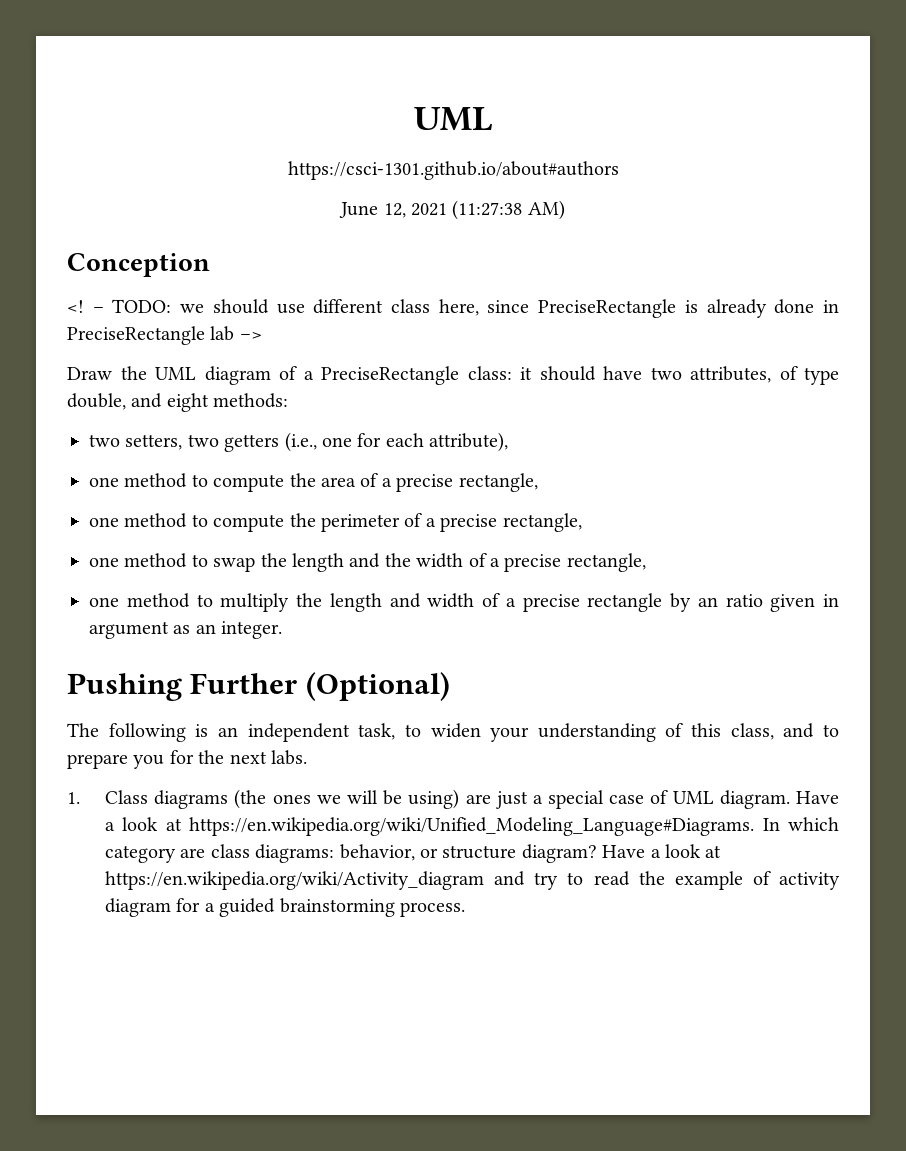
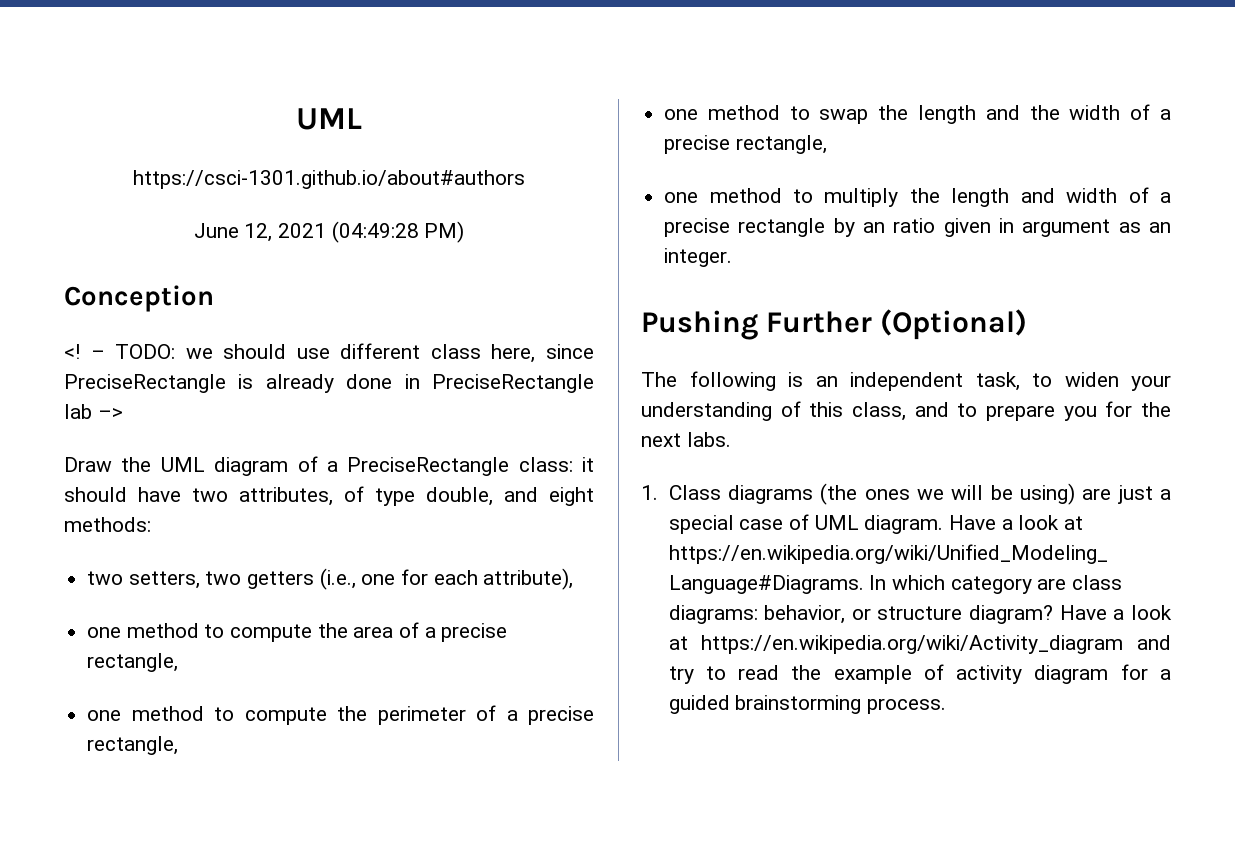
[452,200,565,220] (11:27:38 AM) -> [331,221,465,243] (04:49:28 PM)

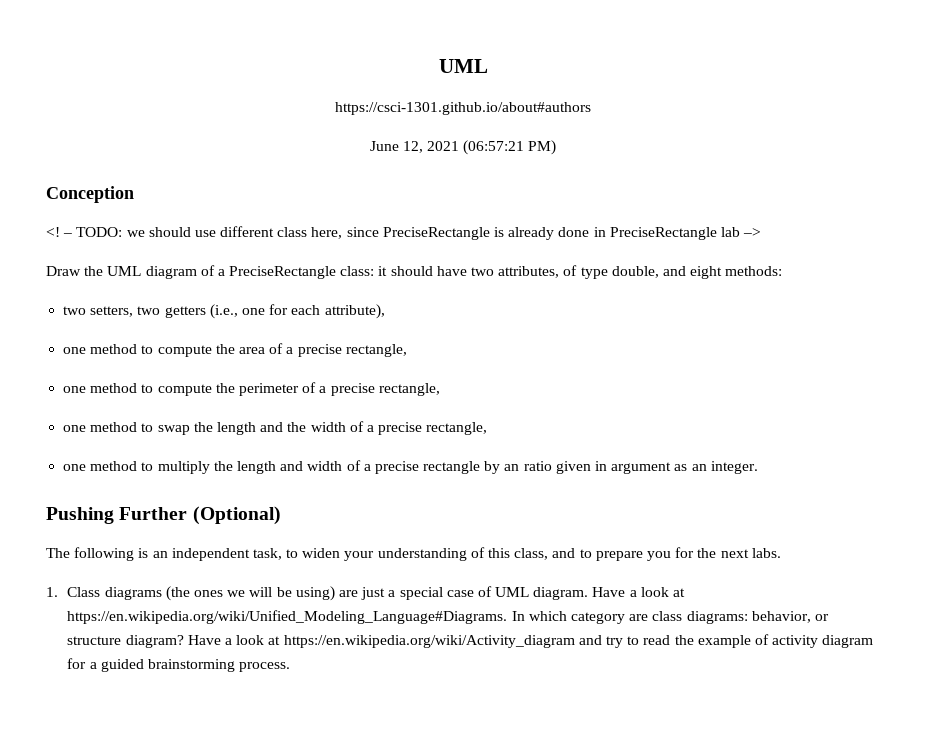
[331,221,419,243] (04:49:28 -> [463,140,525,155] (06:57:21

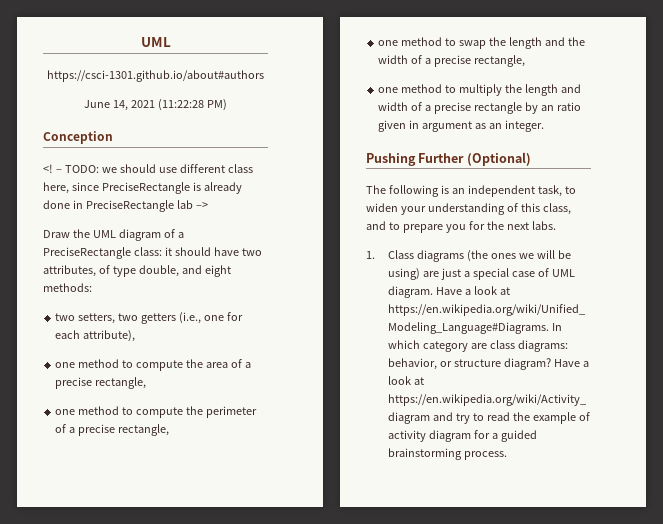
[402,140,525,155] 12, 2021 (06:57:21 -> [113,99,204,111] 14, 2021 (11:22:28

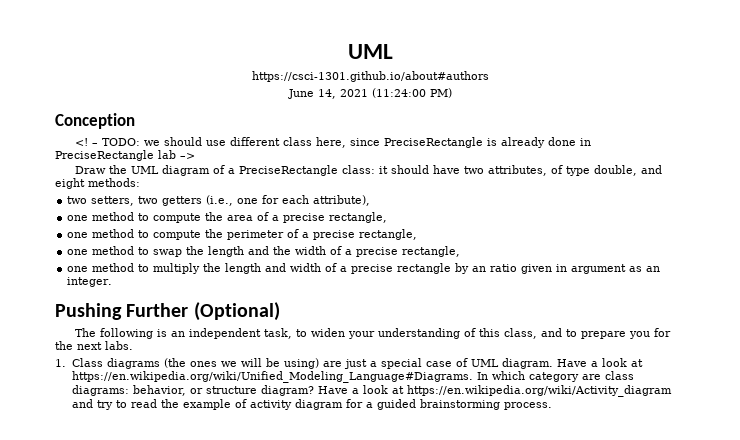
[157,99,204,111] (11:22:28 -> [371,88,426,98] (11:24:00

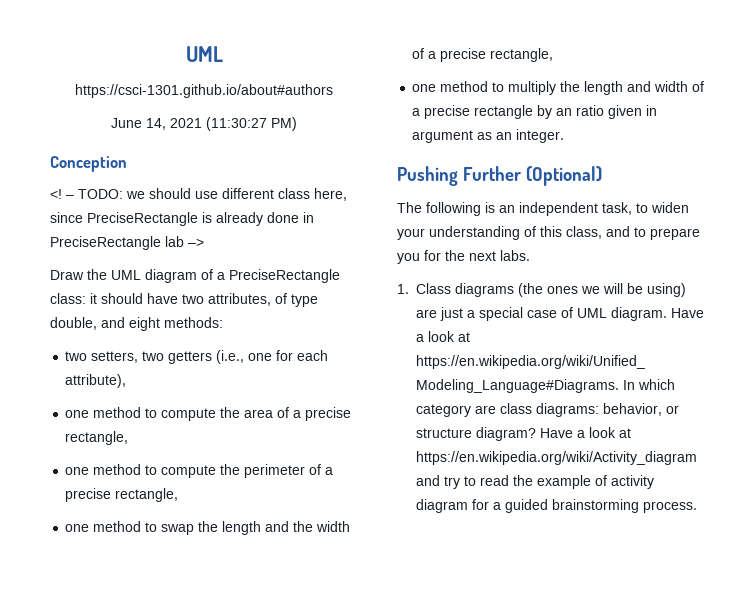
[371,88,426,98] (11:24:00 -> [206,117,267,131] (11:30:27

